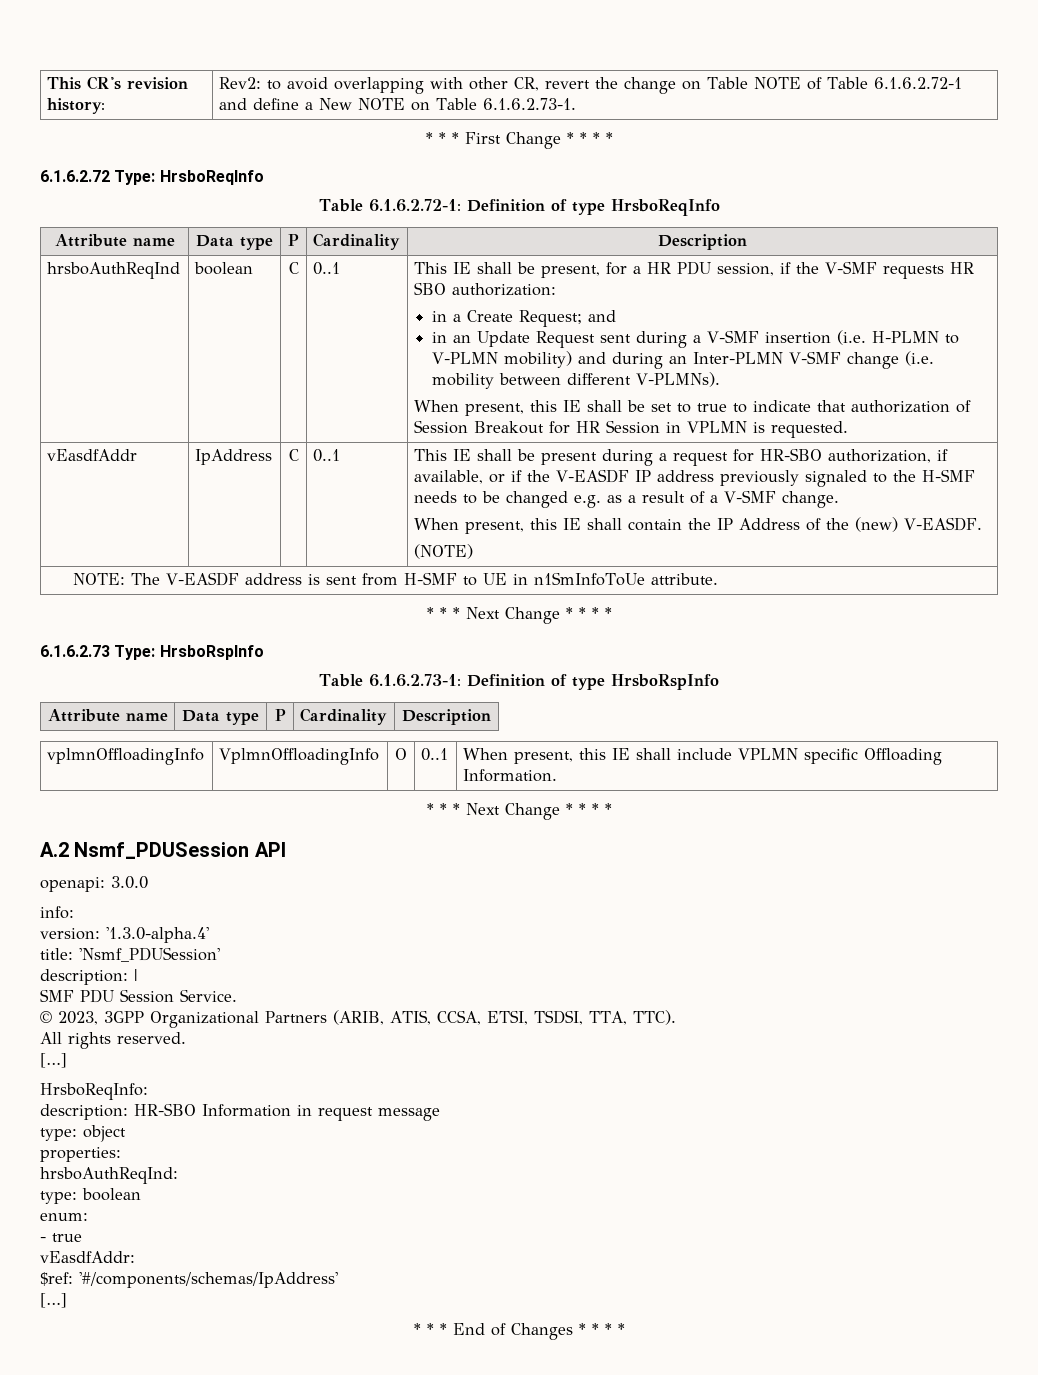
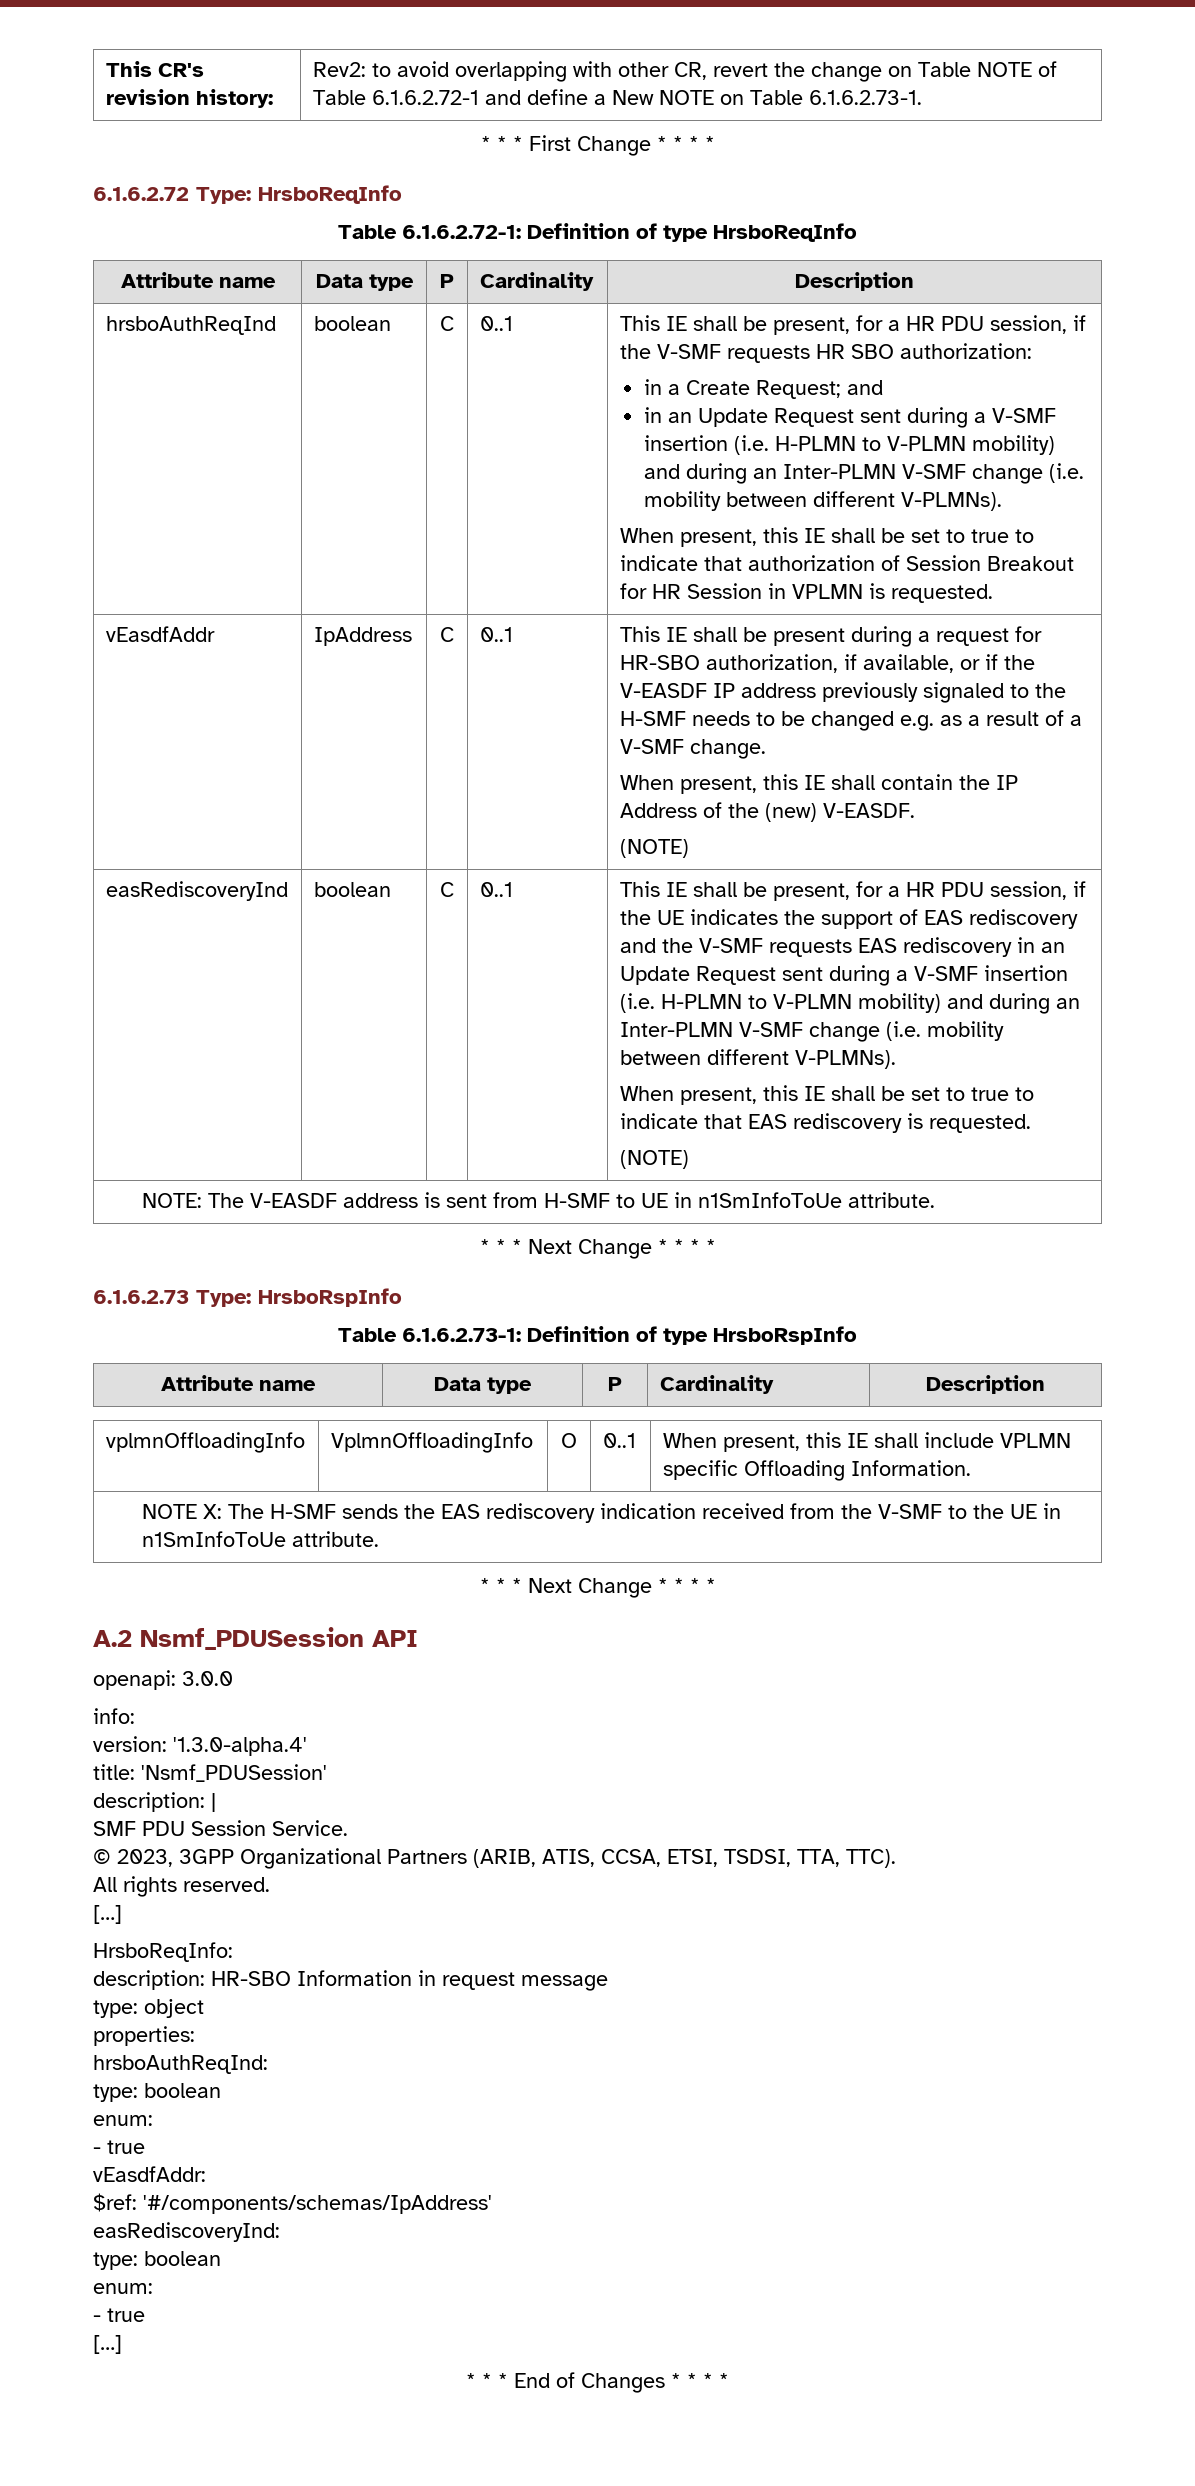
(474, 551) none -> [105,881,288,901] [313,882,391,897] [440,882,454,897] [479,882,513,897] [619,881,1086,901] [619,909,1078,929] [619,937,1065,957] [619,965,1068,986] [619,993,1080,1014] [619,1021,1004,1042] [619,1049,896,1069] [619,1085,1034,1105] [619,1113,1031,1133] [619,1150,689,1169] // easRediscoveryInd | boolean | C | 0..1 | This IE shall be present, for a HR PDU session, if the UE indicates the support of EAS rediscovery and the V-SMF requests EAS rediscovery in an Update Request sent during a V-SMF insertion (i.e. H-PLMN to V-PLMN mobility) and during an Inter-PLMN V-SMF change (i.e. mobility between different V-PLMNs). // When present, this IE shall be set to true to indicate that EAS rediscovery is requested. // (NOTE)
(558, 775) none -> [141,1503,1061,1523] [141,1531,379,1547] // NOTE X: The H-SMF sends the EAS rediscovery indication received from the V-SMF to the UE in n1SmInfoToUe attribute.
(338, 1280) none -> [93,2222,280,2242] [93,2251,221,2270] [93,2283,153,2294] [93,2308,145,2322] // easRediscoveryInd: // type: boolean // enum: // - true

